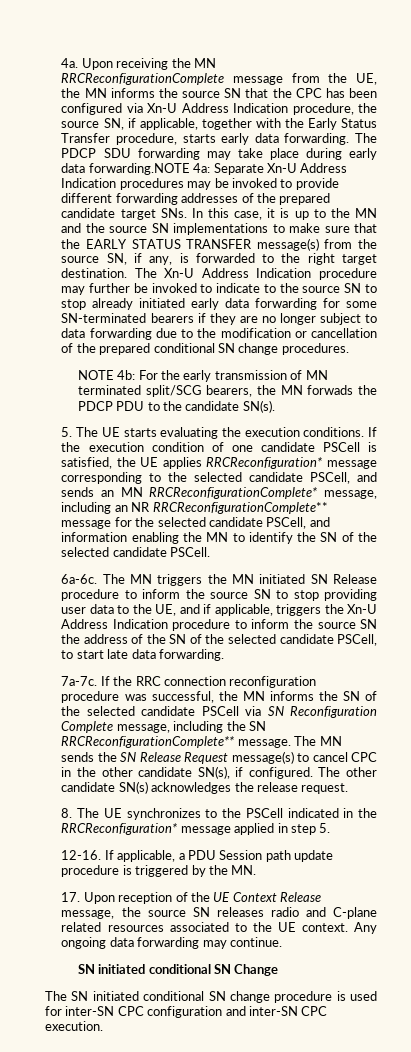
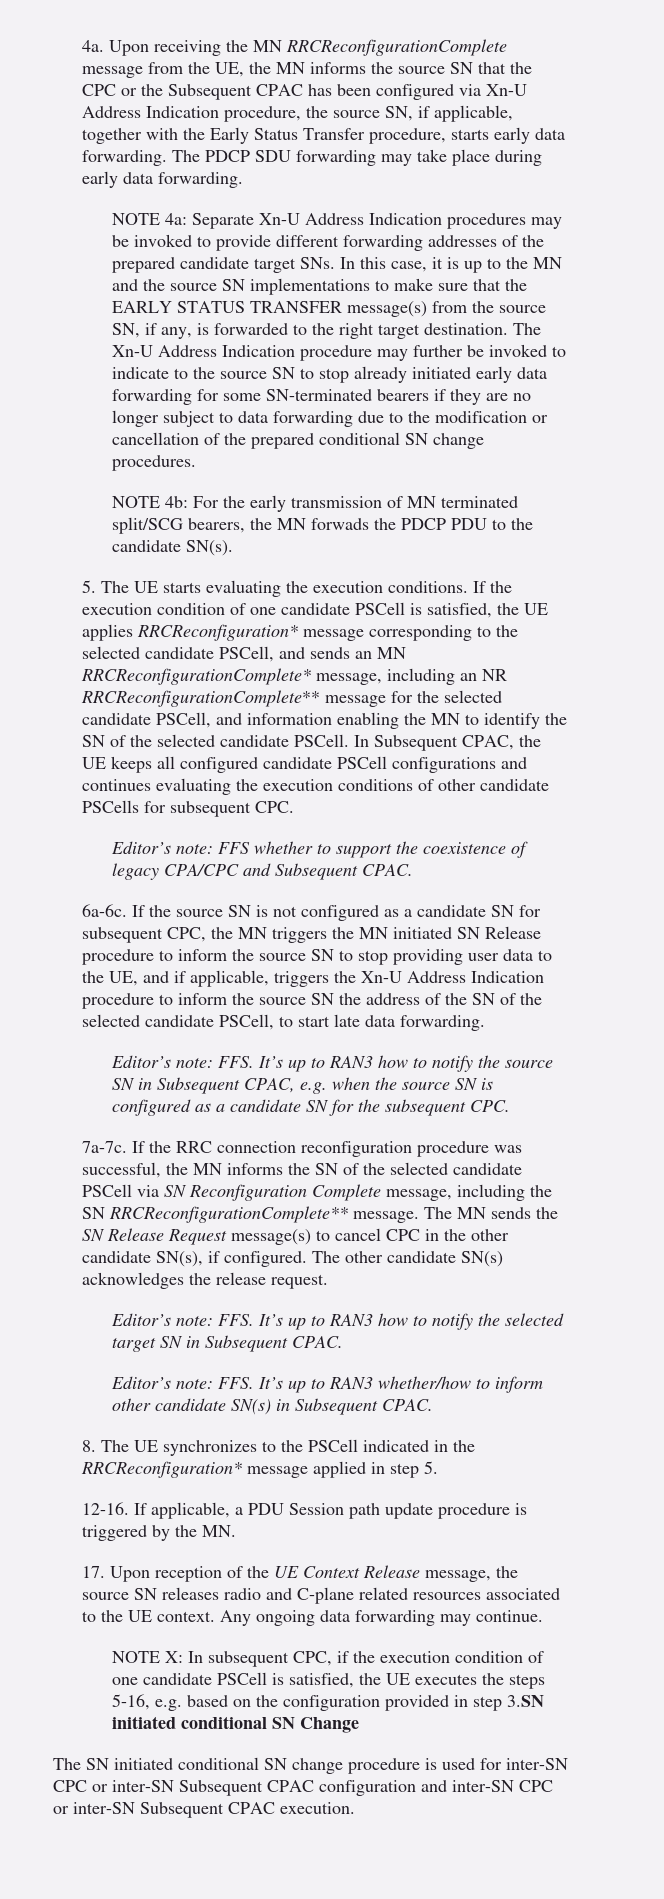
(322, 93) none -> [121,84,304,100] or the Subsequent CPAC
[88,163,190,175] forwarding.NOTE -> [158,172,244,188] [111,213,160,225] forwarding. // NOTE
[61,574,125,584] // 6a-6c. The -> [354,735,542,751] [82,756,528,773] [82,778,550,795] [82,800,295,817] [110,841,528,858] [111,863,413,880] [82,904,542,921] [82,927,234,943] In Subsequent CPAC, the UE keeps all configured candidate PSCell configurations and continues evaluating the execution conditions of other candidate PSCells for subsequent CPC. // Editor’s note: FFS whether to support the coexistence of legacy CPA/CPC and Subsequent CPAC. // 6a-6c. If the source SN is not configured as a candidate SN for subsequent CPC, the
(224, 655) none -> [110,1055,553,1072] [111,1077,493,1094] [111,1099,510,1116] // Editor’s note: FFS. It’s up to RAN3 how to notify the source SN in Subsequent CPAC, e.g. when the source SN is configured as a candidate SN for the subsequent CPC.
(349, 788) none -> [110,1313,564,1330] [111,1335,343,1352] [110,1376,543,1393] [111,1398,433,1415] // Editor’s note: FFS. It’s up to RAN3 how to notify the selected target SN in Subsequent CPAC. // Editor’s note: FFS. It’s up to RAN3 whether/how to inform other candidate SN(s) in Subsequent CPAC.
[77,964,95,974] SN -> [111,1651,544,1667] [111,1672,545,1689] [111,1694,544,1711] NOTE X: In subsequent CPC, if the execution condition of one candidate PSCell is satisfied, the UE executes the steps 5-16, e.g. based on the configuration provided in step 3.SN
[147,1006,328,1018] configuration and inter-SN CPC -> [92,1780,553,1796] [53,1802,275,1818] or inter-SN Subsequent CPAC configuration and inter-SN CPC or inter-SN Subsequent CPAC

